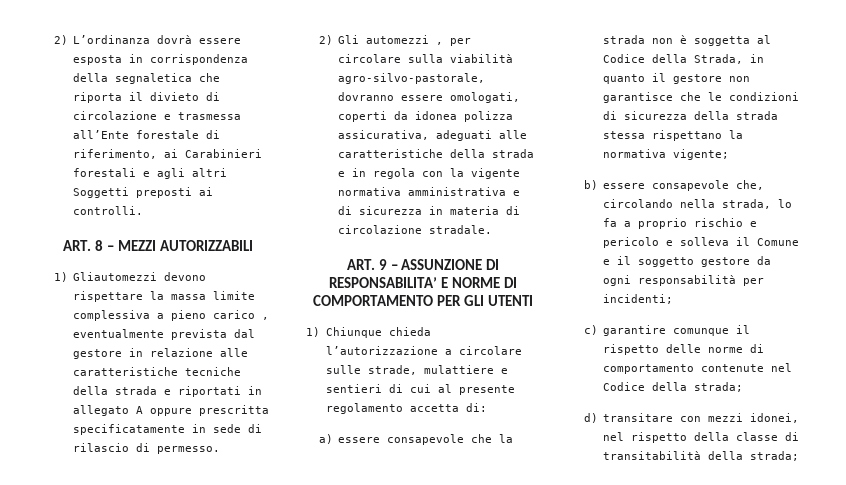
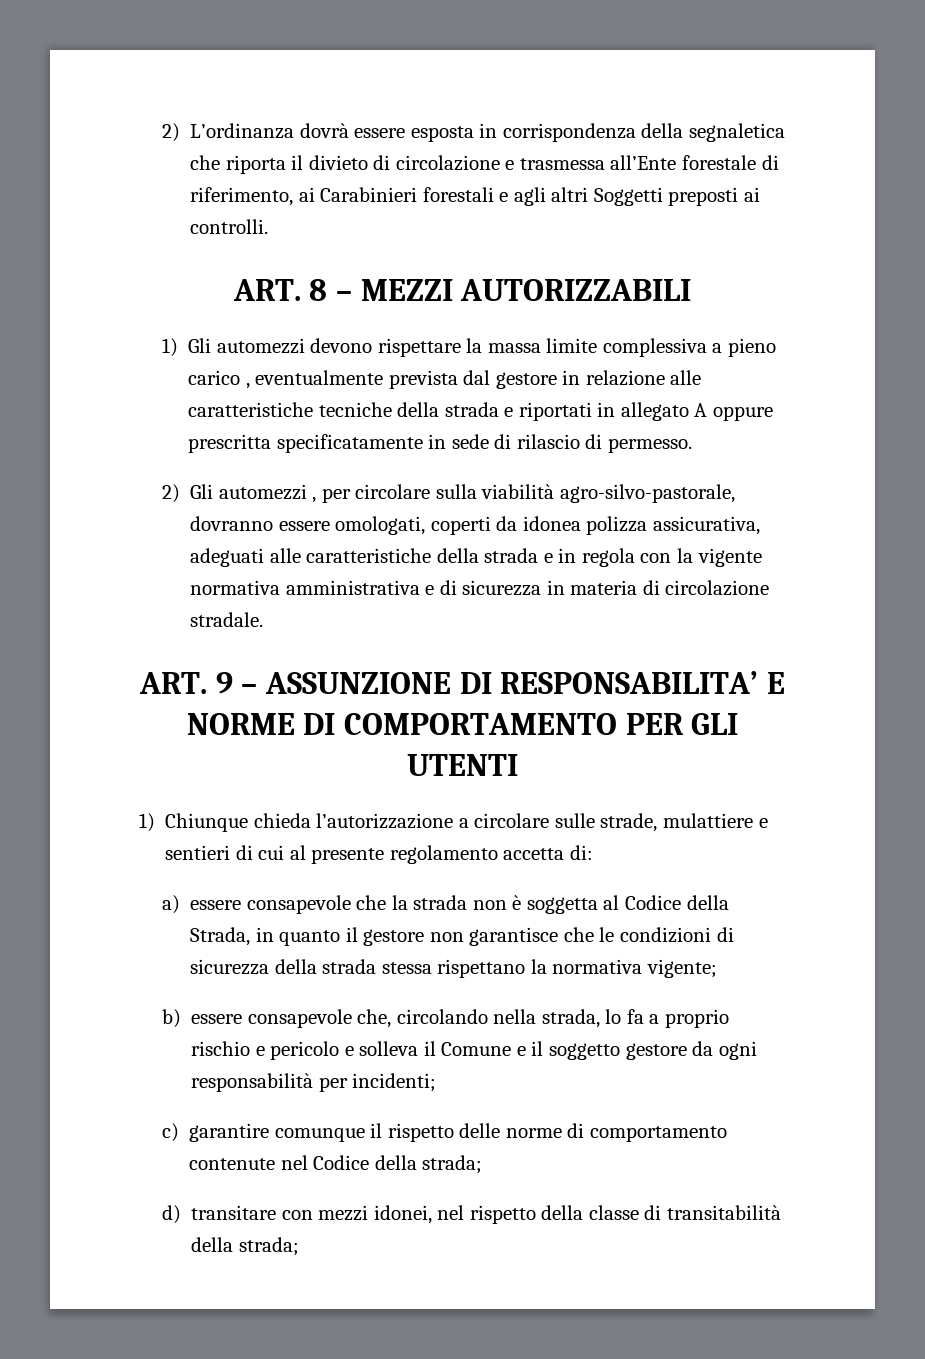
[73,272,158,281] Gliautomezzi -> [188,338,305,354] Gli automezzi

